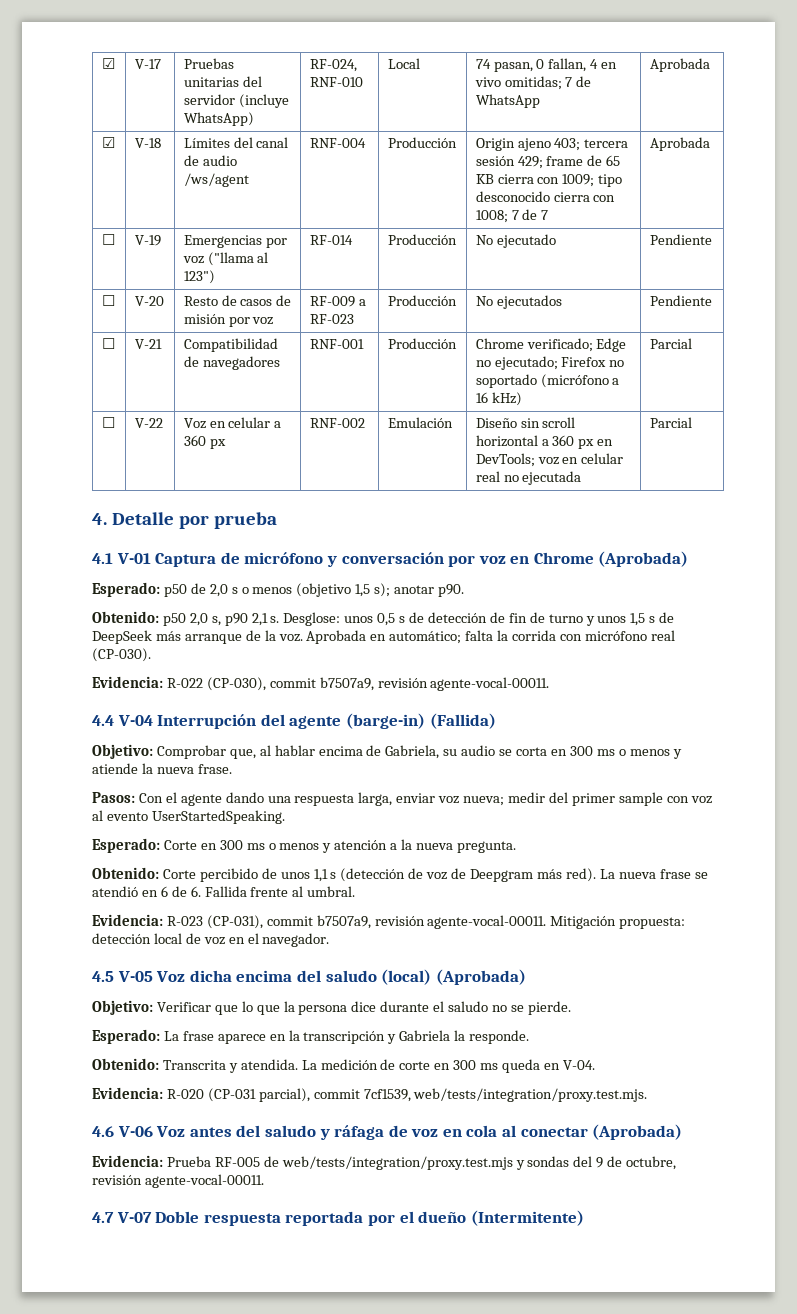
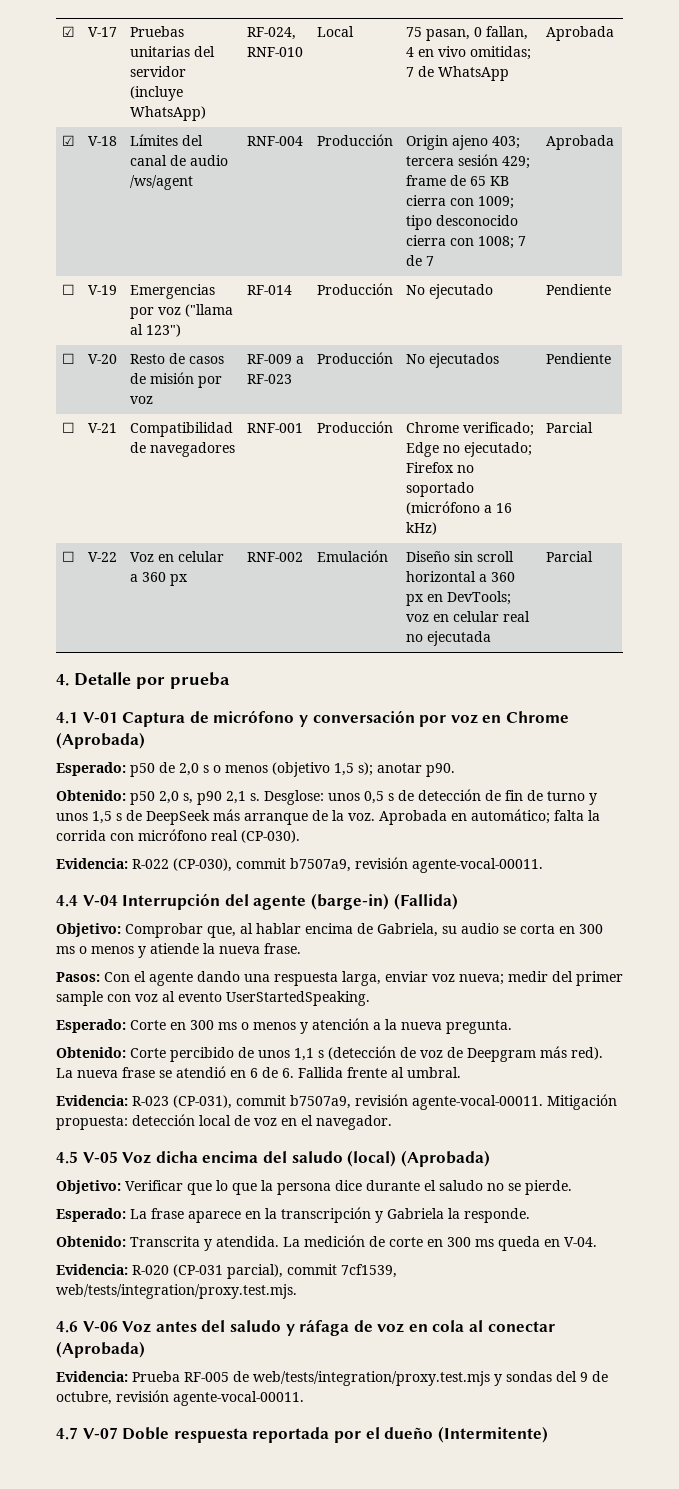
[475,59,491,69] 74 -> [406,27,423,37] 75

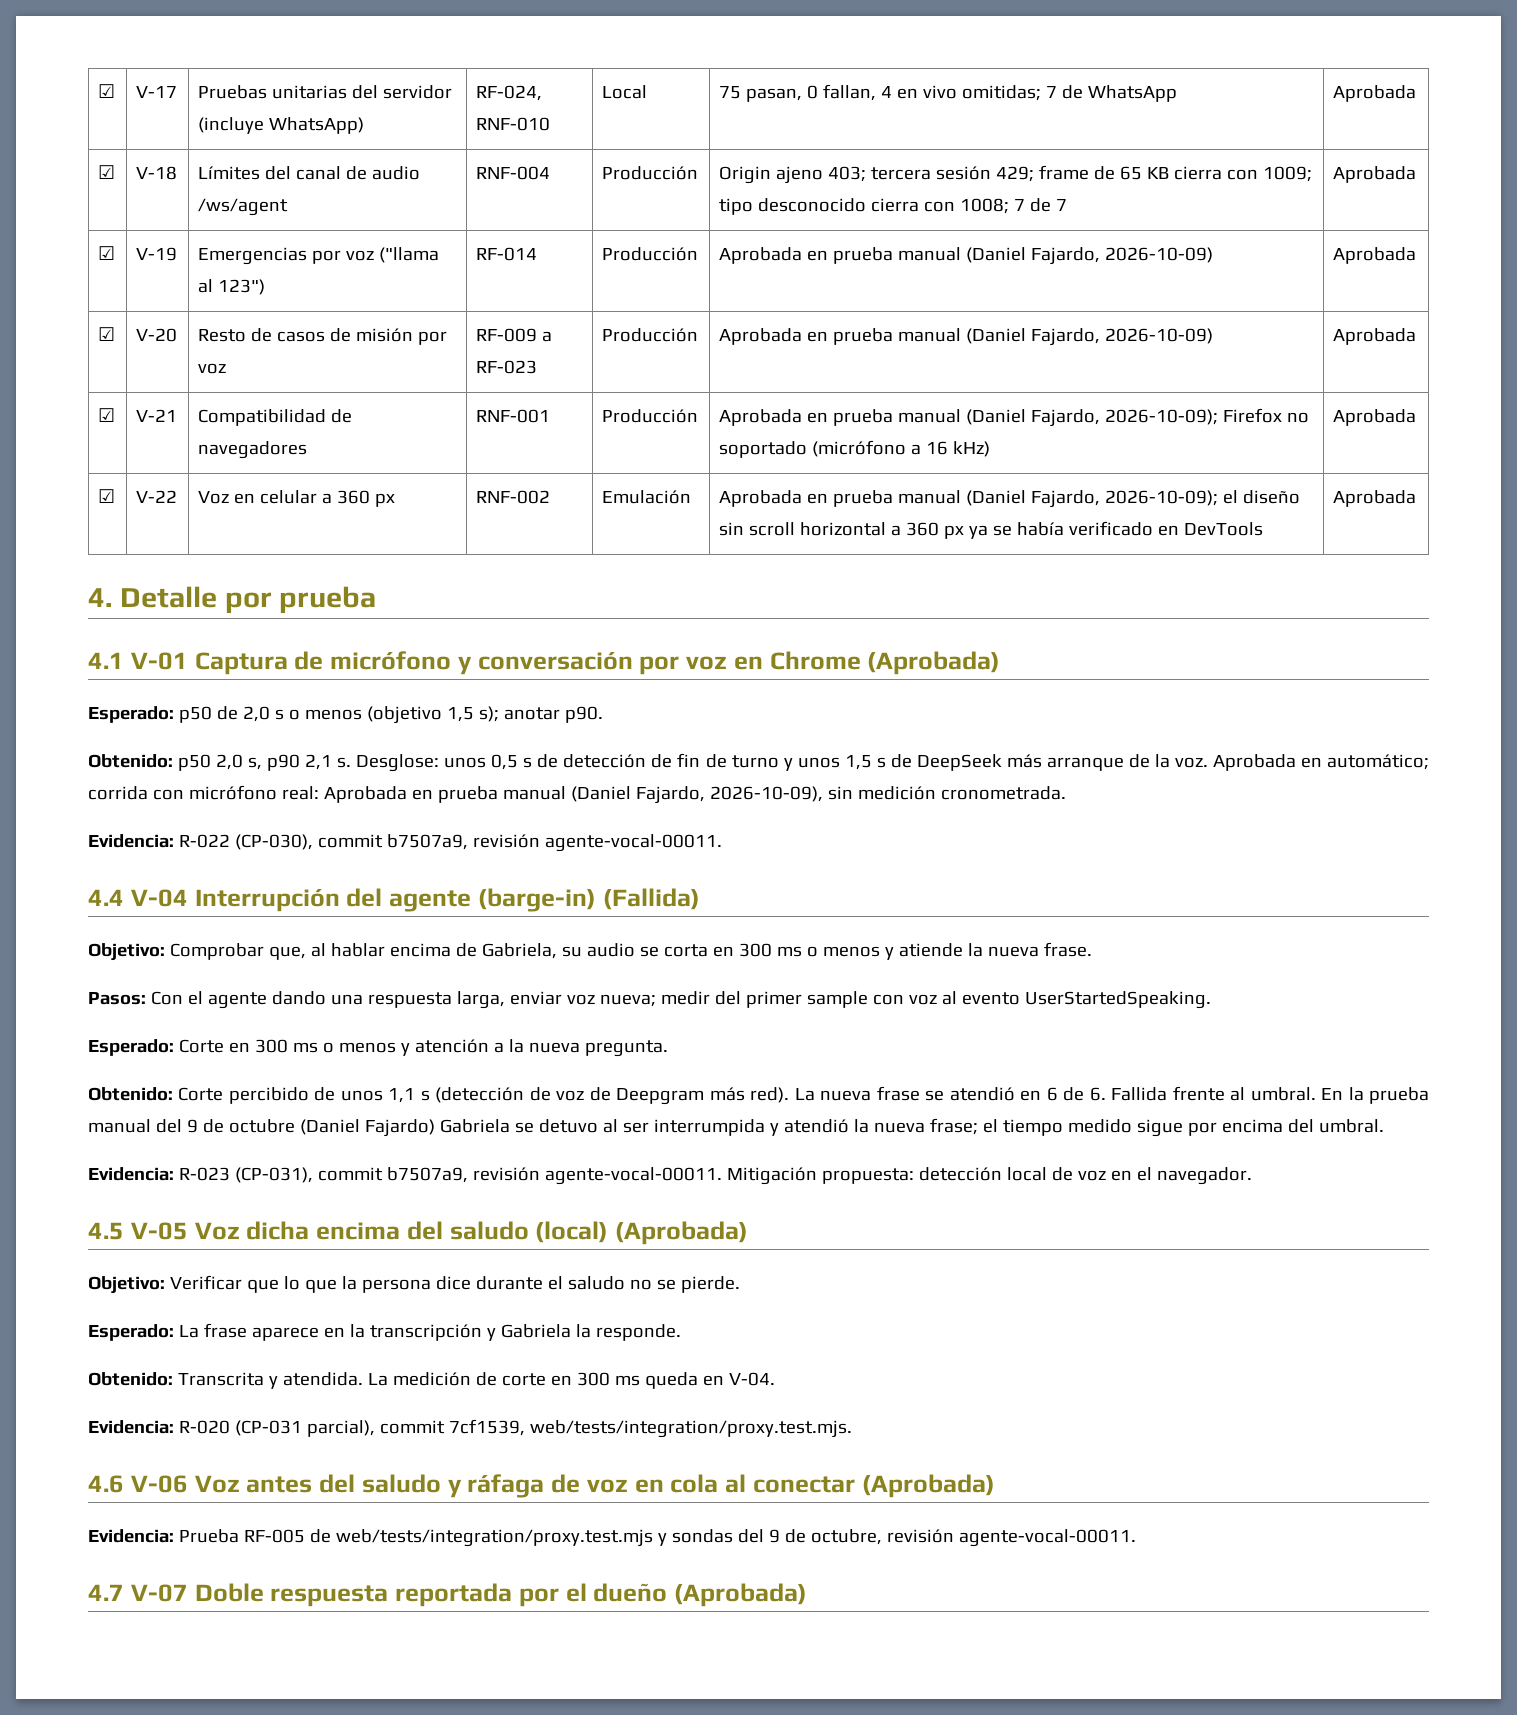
[62,284,76,295] ☐ -> [98,246,116,260] ☑
[406,284,494,299] [546,284,612,295] [62,353,76,364] No ejecutado | Pendiente // ☐ -> [719,247,1214,265] [1333,247,1417,264] [98,327,116,341] Aprobada en prueba manual (Daniel Fajardo, 2026-10-09) | Aprobada // ☑
[406,353,500,368] [546,353,612,364] [62,422,76,433] No ejecutados | Pendiente // ☐ -> [719,328,1214,346] [1333,328,1417,345] [98,408,116,422] Aprobada en prueba manual (Daniel Fajardo, 2026-10-09) | Aprobada // ☑
[406,422,535,436] [406,442,533,457] Chrome verificado; Edge no ejecutado; -> [719,409,1219,427] Aprobada en prueba manual (Daniel Fajardo, 2026-10-09);
[546,422,594,433] [62,551,76,562] Parcial // ☐ -> [1333,409,1417,426] [98,489,116,503] Aprobada // ☑
[406,551,451,562] Diseño -> [719,490,1301,508] Aprobada en prueba manual (Daniel Fajardo, 2026-10-09); el diseño
[427,591,512,605] [406,611,531,622] [406,631,492,646] [546,551,594,562] en DevTools; voz en celular real no ejecutada | Parcial -> [969,521,1264,539] [1333,490,1417,507] ya se había verificado en DevTools | Aprobada
[554,810,600,821] falta la -> (1429, 762) none
[211,830,300,843] real (CP-030). -> [281,786,1066,804] real: Aprobada en prueba manual (Daniel Fajardo, 2026-10-09), sin medición cronometrada.
(461, 1072) none -> [1321,1087,1430,1104] [88,1118,1384,1137] En la prueba manual del 9 de octubre (Daniel Fajardo) Gabriela se detuvo al ser interrumpida y atendió la nueva frase; el tiempo medido sigue por encima del umbral.
[437,1426,548,1443] (Intermitente) -> [674,1583,807,1607] (Aprobada)

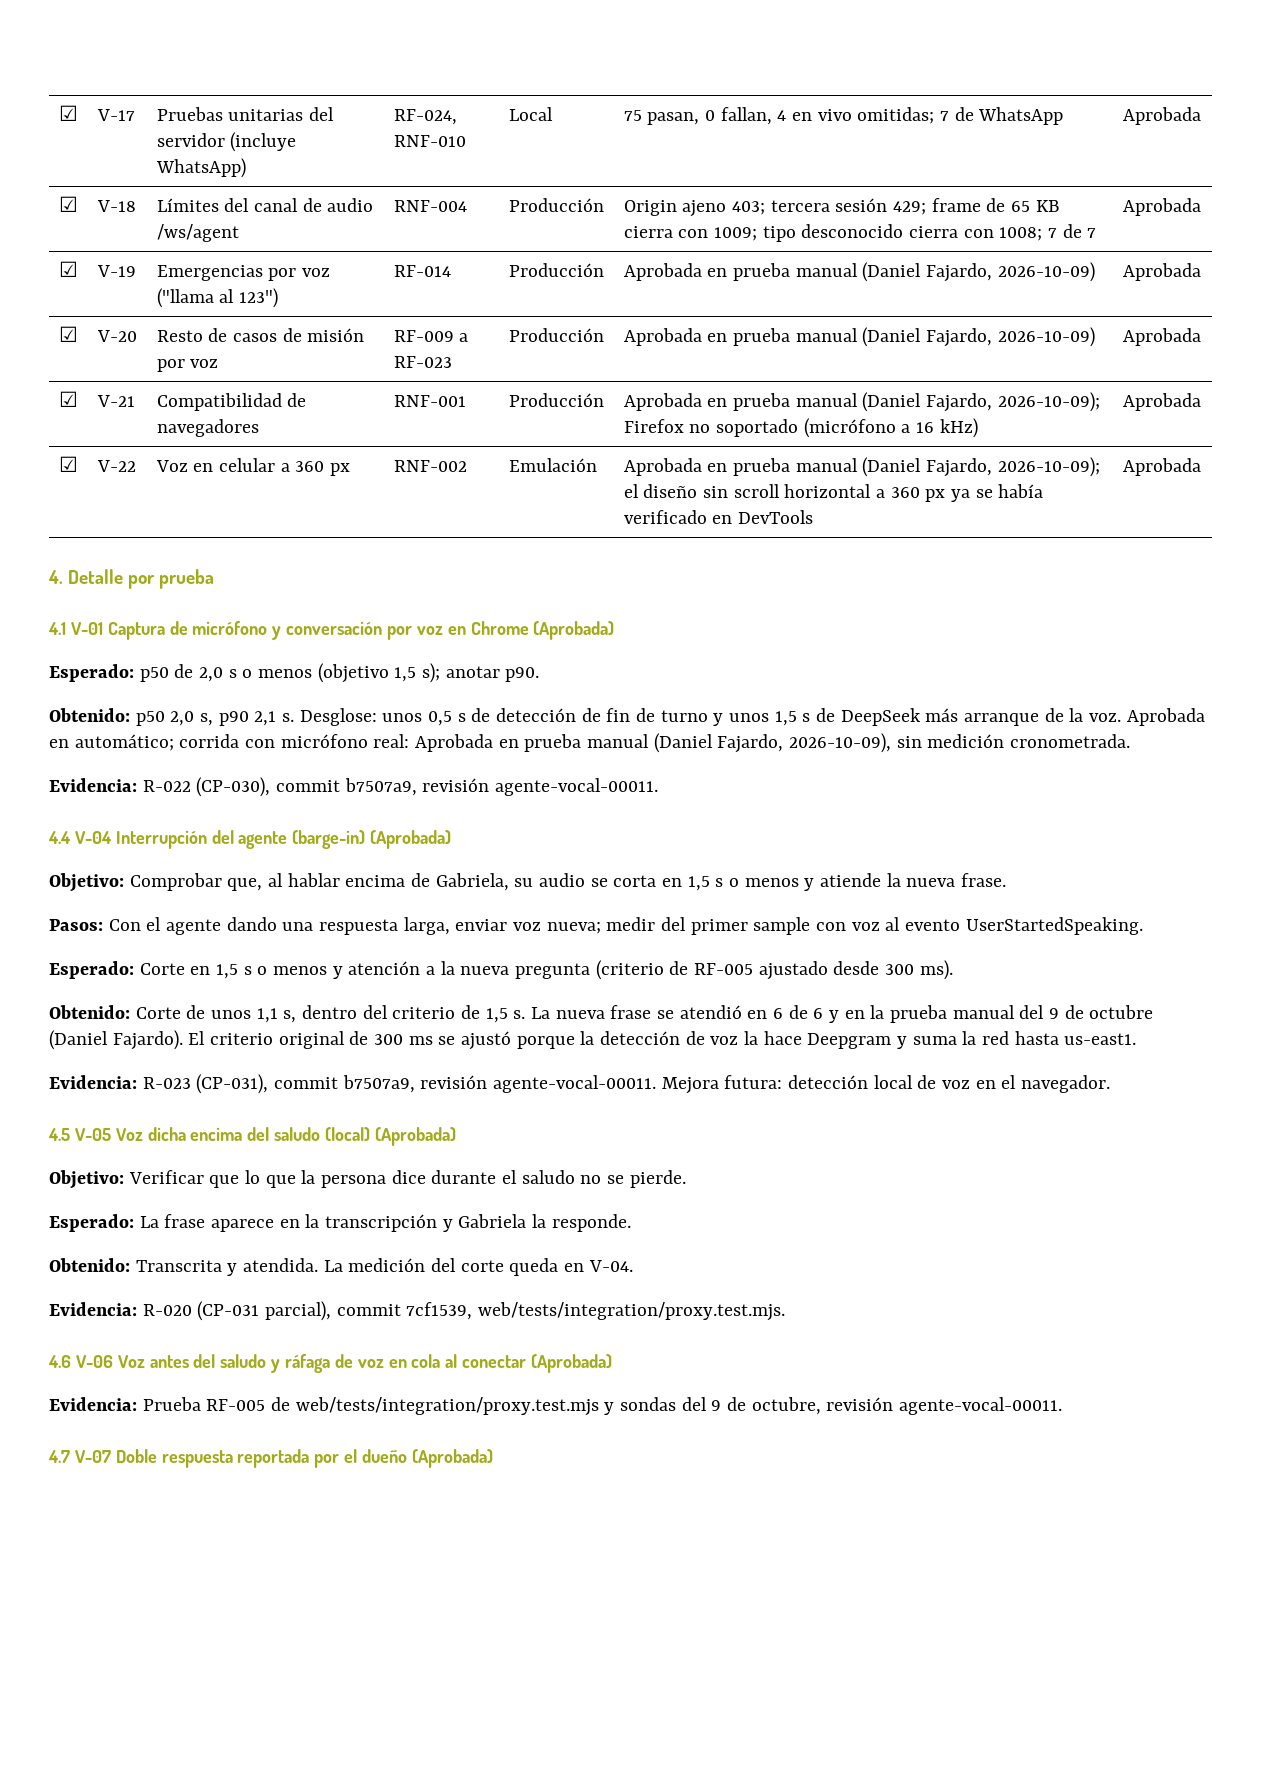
[602,888,700,910] (Fallida) -> [370,830,452,849] (Aprobada)
[738,943,802,957] 300 ms -> [687,876,724,891] 1,5 s
[254,1039,318,1053] 300 ms -> [216,964,252,979] 1,5 s
[584,1040,668,1057] pregunta. -> [515,960,953,980] pregunta (criterio de RF-005 ajustado desde 300 ms).
[228,1087,309,1104] percibido -> (181, 1013) none
[420,1087,790,1105] s (detección de voz de Deepgram más red). -> [283,1005,526,1023] s, dentro del criterio de 1,5 s.
[1089,1086,1344,1101] 6. Fallida frente al umbral. En -> [813,1008,865,1023] 6 y en
[364,1118,1384,1137] Fajardo) Gabriela se detuvo al ser interrumpida y atendió la nueva frase; el tiempo medido sigue por encima del umbral. -> [112,1030,1137,1050] Fajardo). El criterio original de 300 ms se ajustó porque la detección de voz la hace Deepgram y suma la red hasta us-east1.
[726,1167,914,1185] Mitigación propuesta: -> [661,1075,783,1094] Mejora futura:
[475,1372,640,1386] de corte en 300 ms -> [431,1258,504,1272] del corte

